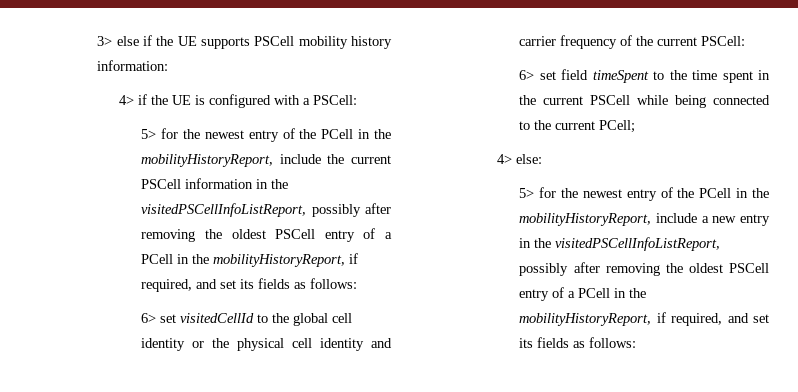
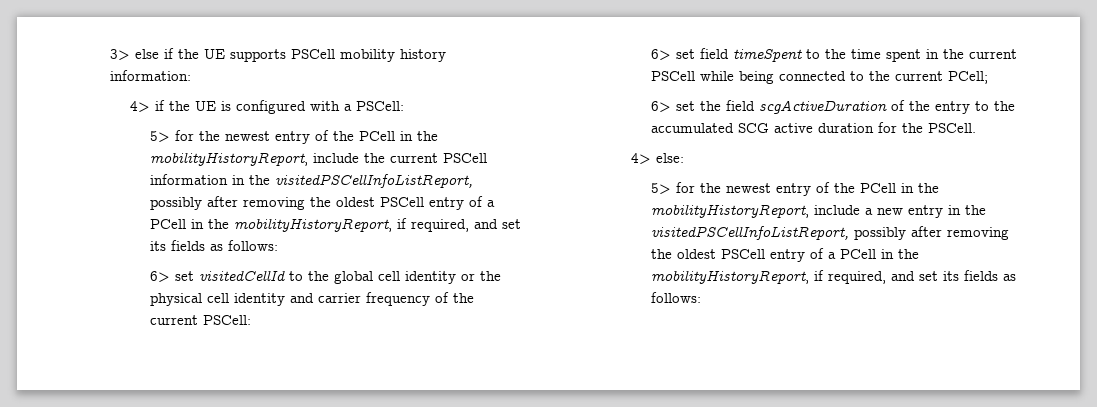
(636, 126) none -> [651,100,1016,114] [651,122,977,133] // 6> set the field scgActiveDuration of the entry to the accumulated SCG active duration for the PSCell.

